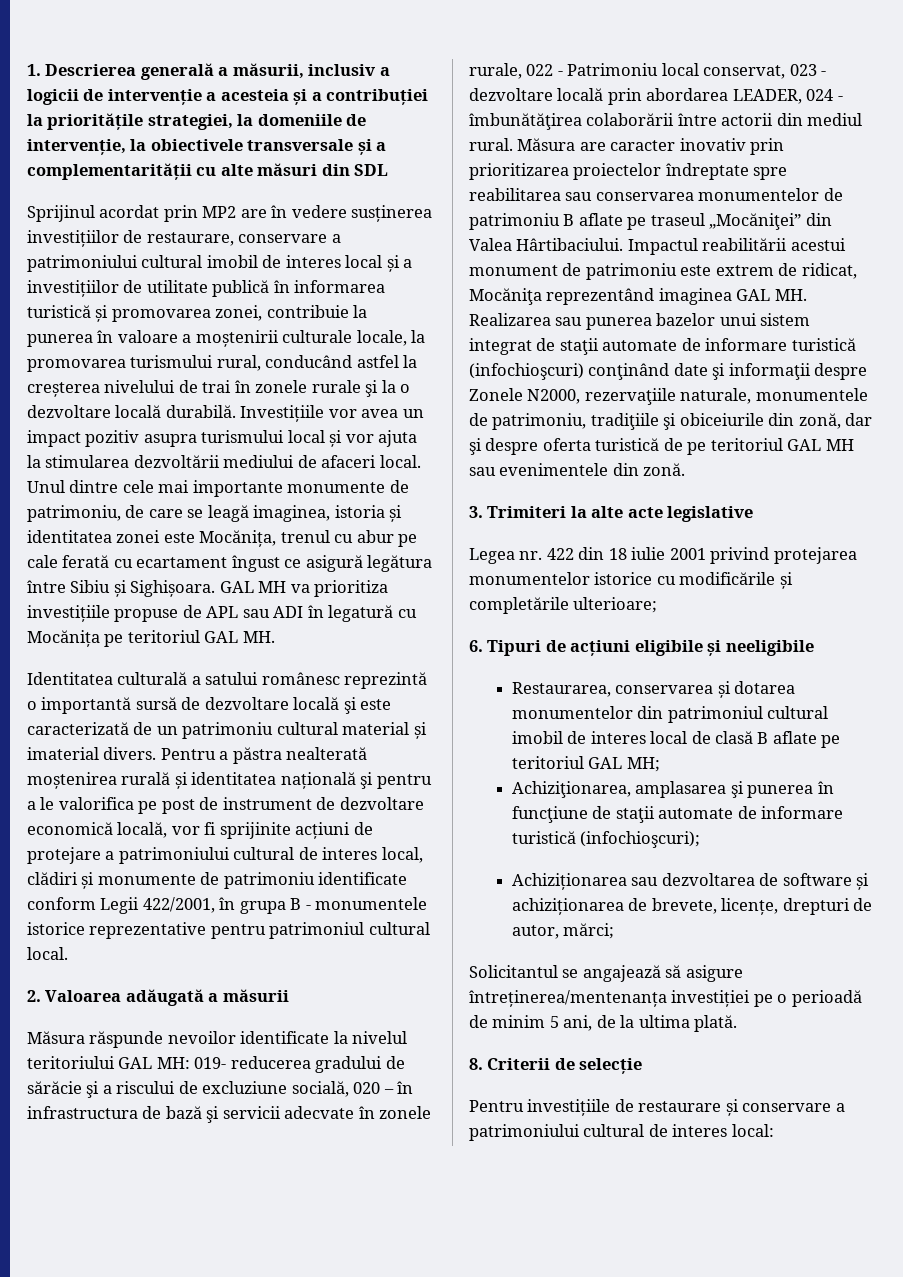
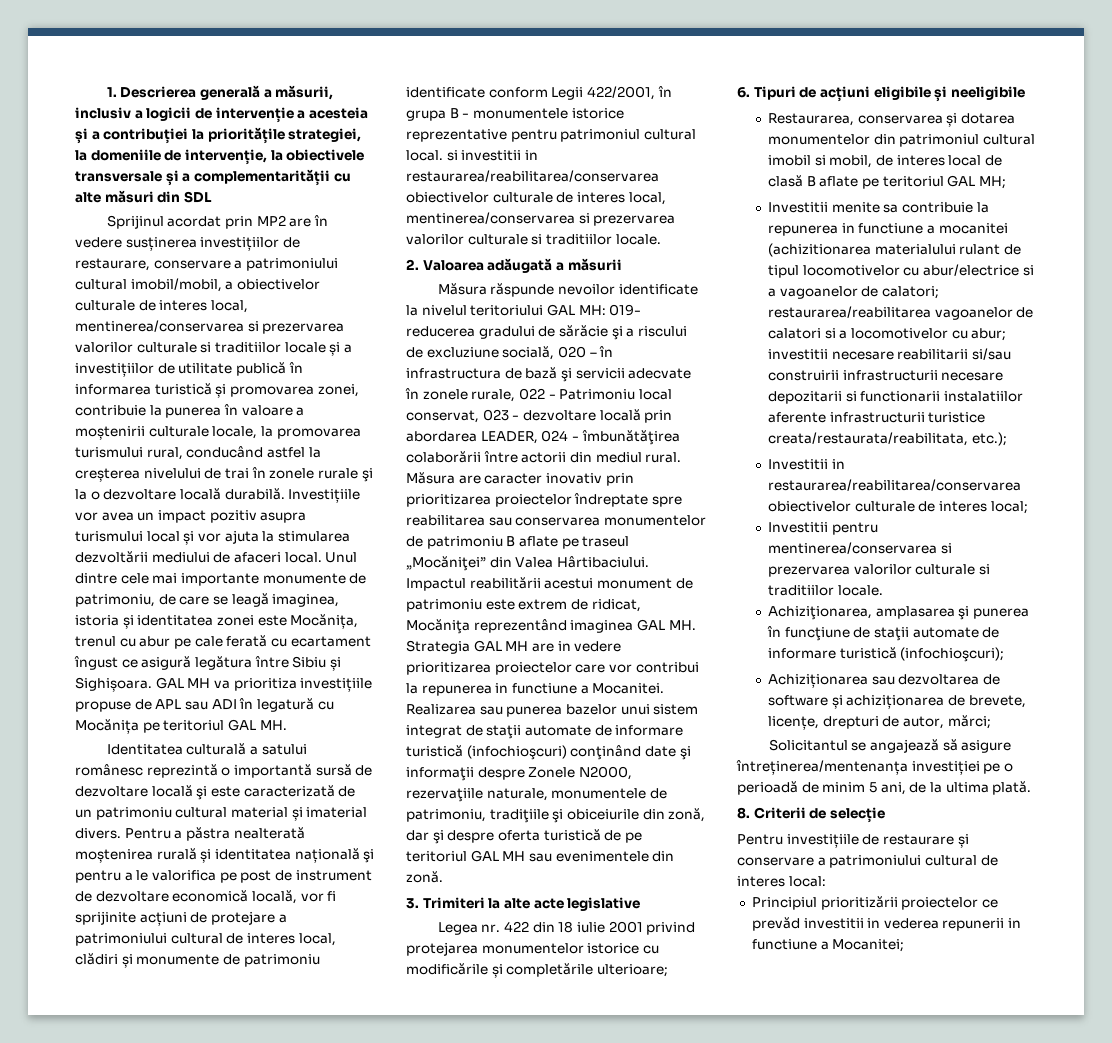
[206,255,383,268] imobil de interes local -> [130,278,320,292] [75,300,248,313] [75,320,345,334] [75,342,326,353] imobil/mobil, a obiectivelor culturale de interes local, mentinerea/conservarea si prezervarea valorilor culturale si traditiilor locale
(68, 953) none -> [446,150,538,161] [406,170,659,182] [406,192,666,205] [406,212,676,226] [406,234,661,245] si investitii in restaurarea/reabilitarea/conservarea obiectivelor culturale de interes local, mentinerea/conservarea si prezervarea valorilor culturale si traditiilor locale.
(807, 295) none -> [406,640,622,654] [406,662,699,675] [406,683,665,696] Strategia GAL MH are in vedere prioritizarea proiectelor care vor contribui la repunerea in functiune a Mocanitei.
(563, 737) none -> [814,155,873,168] si mobil,
(660, 764) none -> [767,202,989,213] [767,223,1008,236] [767,243,1021,257] [767,264,1034,278] [767,286,939,299] [767,306,1034,320] [767,328,1007,341] [767,348,1011,360] [767,370,1004,381] [767,391,1023,404] [767,412,986,423] [767,432,1007,446] [767,459,845,470] [767,479,1021,491] [767,501,1028,514] [767,522,878,535] [767,542,952,554] [767,564,990,577] [767,585,883,596] // Investitii menite sa contribuie la repunerea in functiune a mocanitei (achizitionarea materialului rulant de tipul locomotivelor cu abur/electrice si a vagoanelor de calatori; restaurarea/reabilitarea vagoanelor de calatori si a locomotivelor cu abur; investitii necesare reabilitarii si/sau construirii infrastructurii necesare depozitarii si functionarii instalatiilor aferente infrastructurii turistice creata/restaurata/reabilitata, etc.); // Investitii in restaurarea/reabilitarea/conservarea obiectivelor culturale de interes local; // Investitii pentru mentinerea/conservarea si prezervarea valorilor culturale si traditiilor locale.
(774, 1130) none -> [751,896,998,910] [751,917,1022,931] [751,939,905,952] // Principiul prioritizării proiectelor ce prevăd investitii in vederea repunerii in functiune a Mocanitei;

